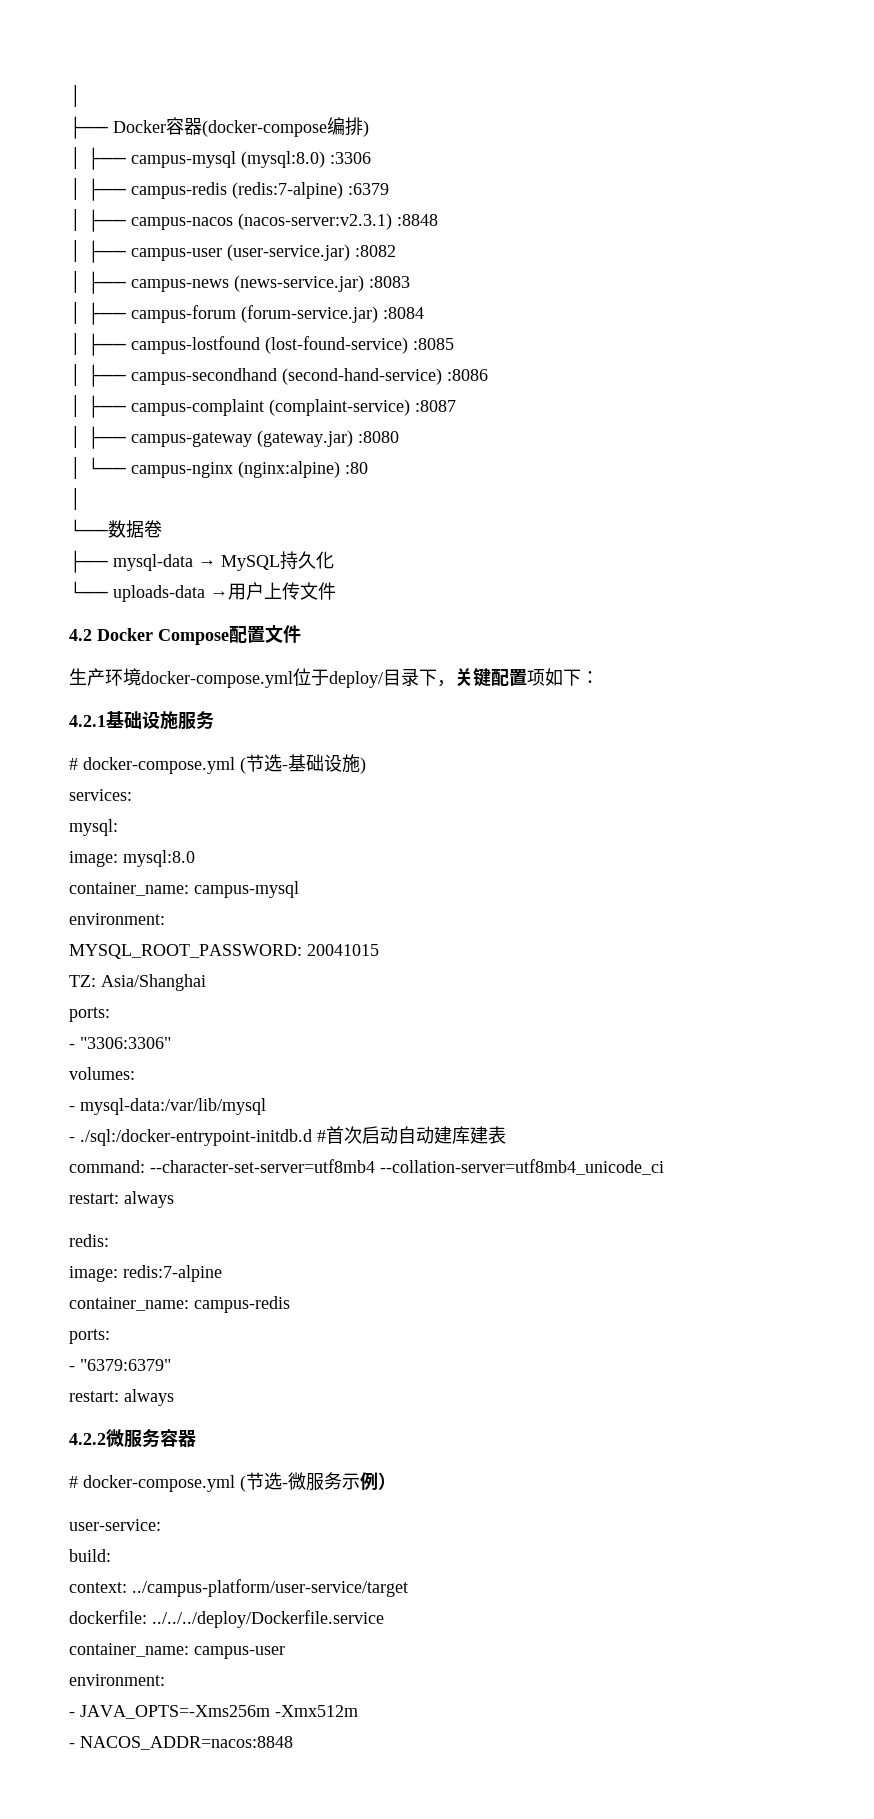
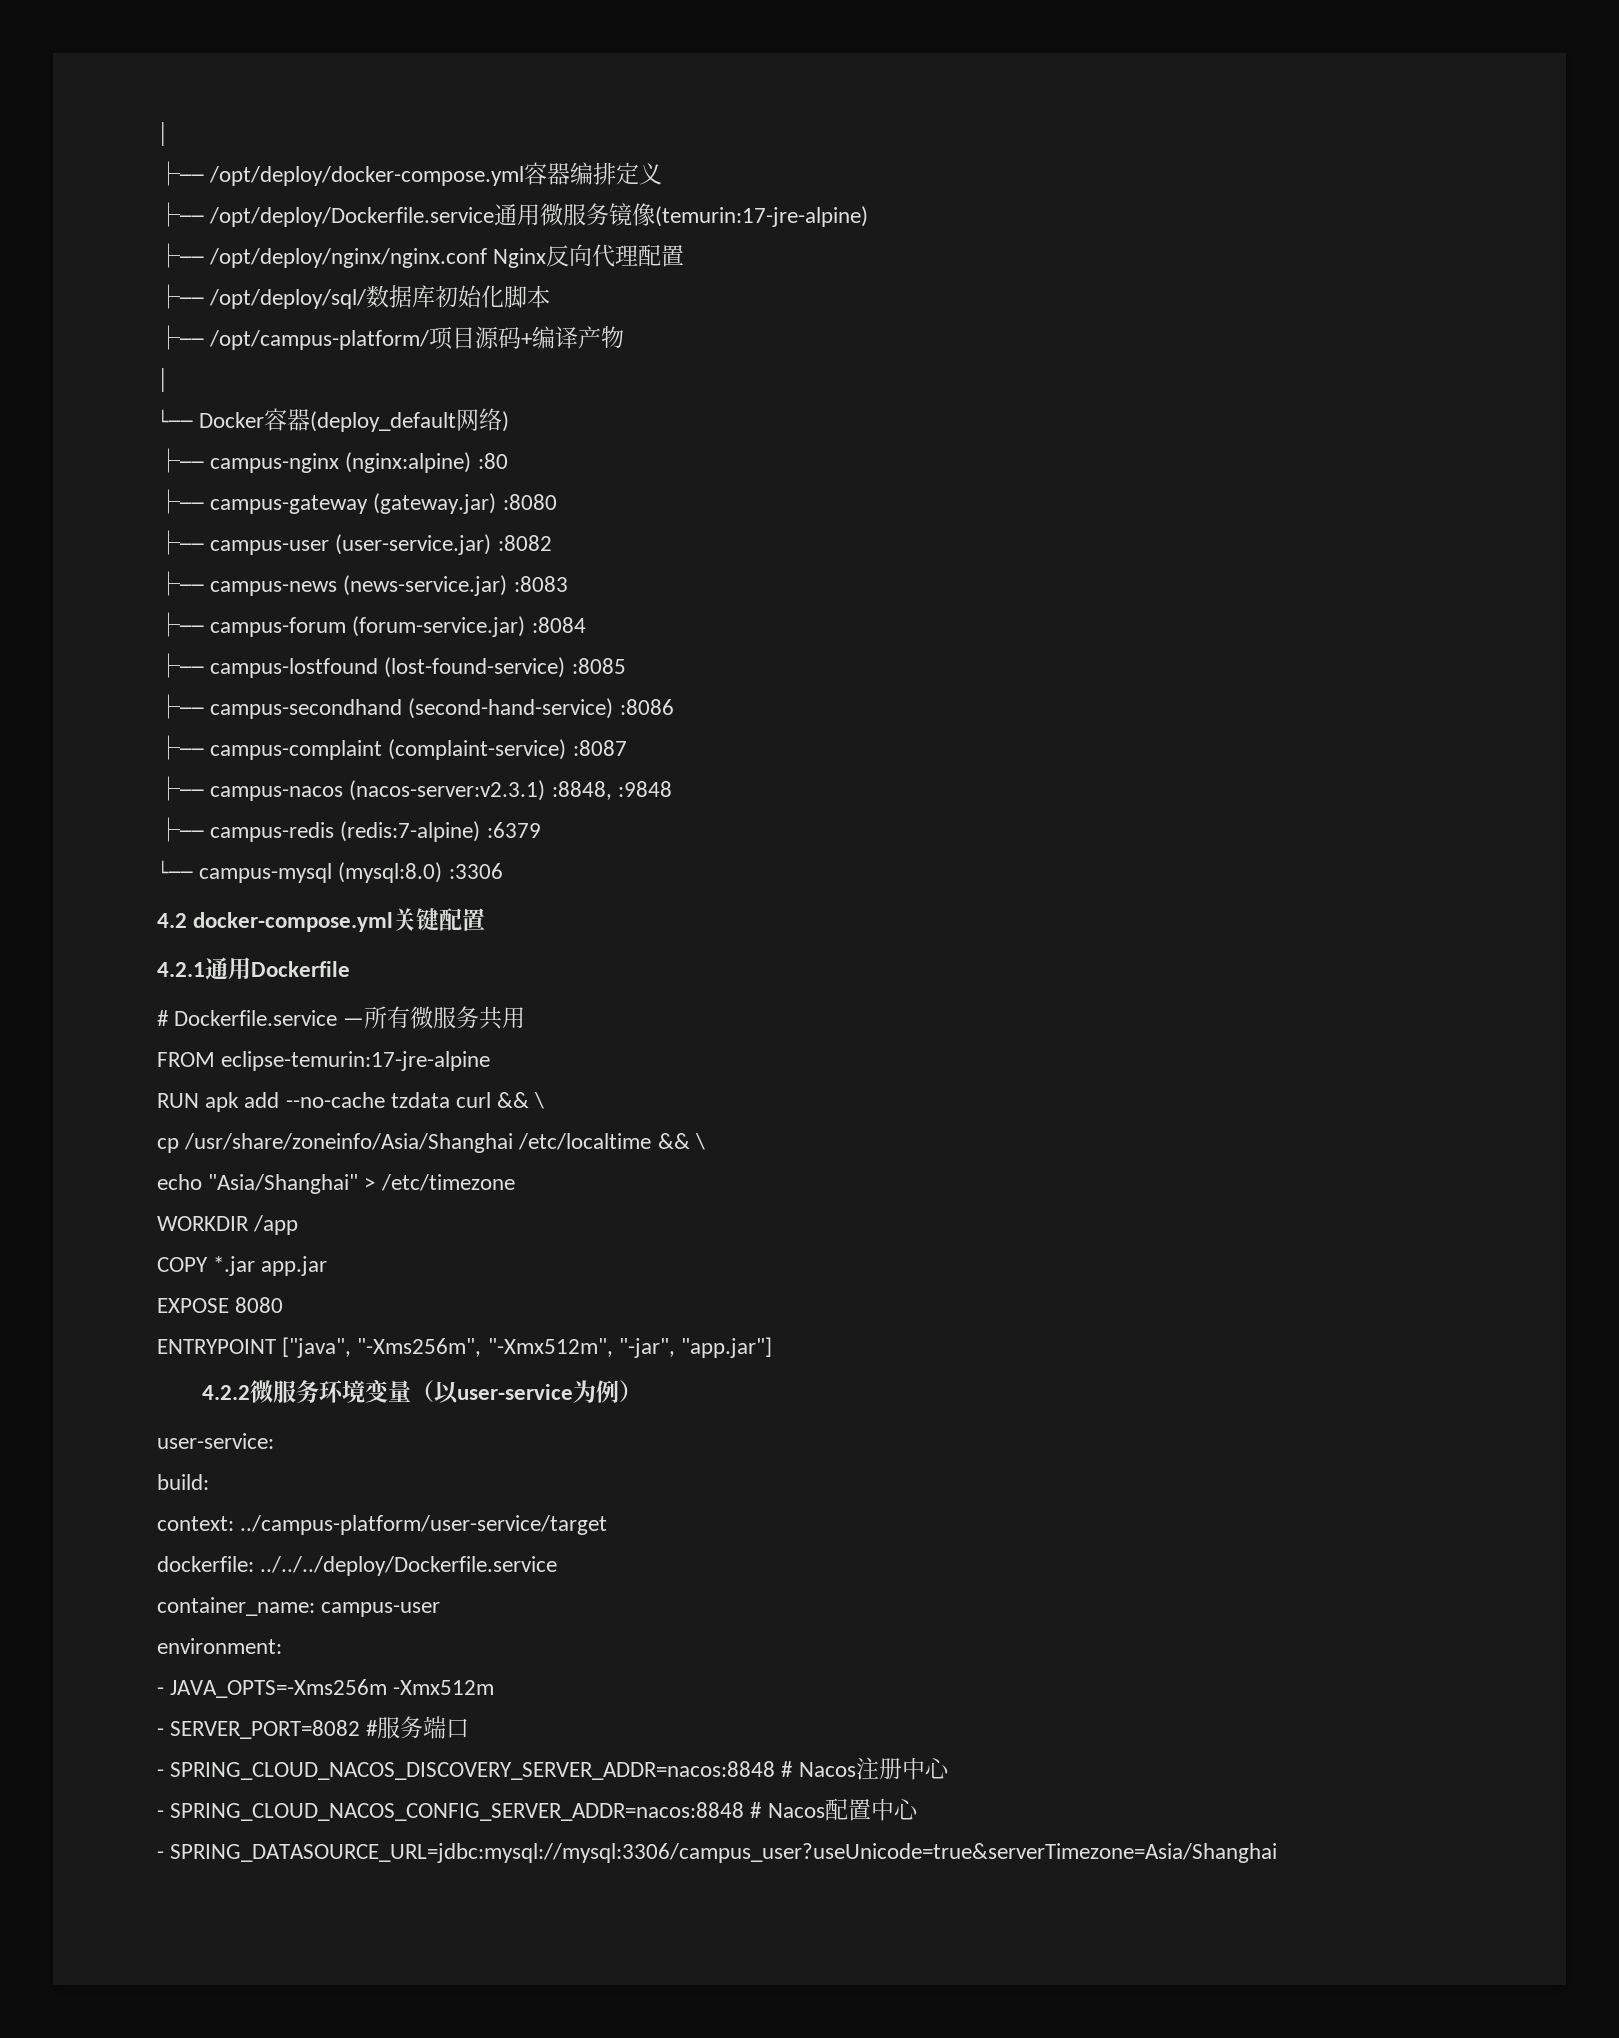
[113,117,369,137] [69,147,371,170] [69,178,389,201] [69,209,438,232] [69,240,396,263] [69,271,410,294] [69,302,424,325] [69,333,454,356] [69,364,488,387] [69,395,456,418] [69,426,399,449] [69,457,368,479] [69,488,82,510] [69,519,162,538] [69,550,334,573] [69,581,336,602] [69,625,301,645] [69,668,455,688] Docker容器(docker-compose编排) // │ ├── campus-mysql (mysql:8.0) :3306 // │ ├── campus-redis (redis:7-alpine) :6379 // │ ├── campus-nacos (nacos-server:v2.3.1) :8848 // │ ├── campus-user (user-service.jar) :8082 // │ ├── campus-news (news-service.jar) :8083 // │ ├── campus-forum (forum-service.jar) :8084 // │ ├── campus-lostfound (lost-found-service) :8085 // │ ├── campus-secondhand (second-hand-service) :8086 // │ ├── campus-complaint (complaint-service) :8087 // │ ├── campus-gateway (gateway.jar) :8080 // │ └── campus-nginx (nginx:alpine) :80 // │ // └──数据卷 // ├── mysql-data → MySQL持久化 // └── uploads-data →用户上传文件 // 4.2 Docker Compose配置文件 // 生产环境docker-compose.yml位于deploy/目录下， -> [209,162,663,186] [157,202,869,227] [157,243,685,268] [157,284,551,309] [157,325,625,350] [157,368,169,392] [157,408,510,432] [157,448,508,473] [157,489,557,514] [157,530,552,555] [157,571,568,596] [157,612,586,637] [157,653,626,678] [157,694,674,719] [157,735,627,760] [157,776,672,801] [157,817,541,842] [157,860,503,883] [157,912,394,932] /opt/deploy/docker-compose.yml容器编排定义 // ├── /opt/deploy/Dockerfile.service通用微服务镜像(temurin:17-jre-alpine) // ├── /opt/deploy/nginx/nginx.conf Nginx反向代理配置 // ├── /opt/deploy/sql/数据库初始化脚本 // ├── /opt/campus-platform/项目源码+编译产物 // │ // └── Docker容器(deploy_default网络) // ├── campus-nginx (nginx:alpine) :80 // ├── campus-gateway (gateway.jar) :8080 // ├── campus-user (user-service.jar) :8082 // ├── campus-news (news-service.jar) :8083 // ├── campus-forum (forum-service.jar) :8084 // ├── campus-lostfound (lost-found-service) :8085 // ├── campus-secondhand (second-hand-service) :8086 // ├── campus-complaint (complaint-service) :8087 // ├── campus-nacos (nacos-server:v2.3.1) :8848, :9848 // ├── campus-redis (redis:7-alpine) :6379 // └── campus-mysql (mysql:8.0) :3306 // 4.2 docker-compose.yml
[527,668,599,686] 项如下： -> (486, 919) none
[106,711,214,730] [69,754,366,774] [69,789,132,801] [69,819,118,836] [69,850,195,867] [69,881,299,898] [69,913,165,925] [69,944,379,959] [69,974,206,991] [69,1007,110,1022] [69,1037,171,1049] [69,1067,135,1080] [69,1098,266,1115] [69,1126,506,1146] [69,1159,664,1175] [69,1191,174,1208] [69,1234,109,1247] [69,1265,222,1282] [69,1296,290,1313] [69,1329,110,1344] [69,1359,171,1371] [69,1389,174,1406] [69,1429,196,1448] [69,1472,360,1492] 基础设施服务 // # docker-compose.yml (节选-基础设施) // services: // mysql: // image: mysql:8.0 // container_name: campus-mysql // environment: // MYSQL_ROOT_PASSWORD: 20041015 // TZ: Asia/Shanghai // ports: // - "3306:3306" // volumes: // - mysql-data:/var/lib/mysql // - ./sql:/docker-entrypoint-initdb.d #首次启动自动建库建表 // command: --character-set-server=utf8mb4 --collation-server=utf8mb4_unicode_ci // restart: always // redis: // image: redis:7-alpine // container_name: campus-redis // ports: // - "6379:6379" // restart: always // 4.2.2微服务容器 // # docker-compose.yml (节选-微服务示 -> [205,957,350,980] [157,1006,526,1030] [157,1051,491,1071] [157,1092,545,1112] [157,1133,705,1153] [157,1174,515,1194] [157,1215,299,1235] [157,1256,328,1276] [157,1297,284,1313] [157,1337,773,1358] [201,1379,596,1404] 通用Dockerfile // # Dockerfile.service —所有微服务共用 // FROM eclipse-temurin:17-jre-alpine // RUN apk add --no-cache tzdata curl && \ // cp /usr/share/zoneinfo/Asia/Shanghai /etc/localtime && \ // echo "Asia/Shanghai" > /etc/timezone // WORKDIR /app // COPY *.jar app.jar // EXPOSE 8080 // ENTRYPOINT ["java", "-Xms256m", "-Xmx512m", "-jar", "app.jar"] // 4.2.2微服务环境变量（以user-service为
[80,1736,293,1750] NACOS_ADDR=nacos:8848 -> [170,1716,470,1739] [157,1757,950,1780] [157,1798,919,1821] [157,1843,1278,1863] SERVER_PORT=8082 #服务端口 // - SPRING_CLOUD_NACOS_DISCOVERY_SERVER_ADDR=nacos:8848 # Nacos注册中心 // - SPRING_CLOUD_NACOS_CONFIG_SERVER_ADDR=nacos:8848 # Nacos配置中心 // - SPRING_DATASOURCE_URL=jdbc:mysql://mysql:3306/campus_user?useUnicode=true&serverTimezone=Asia/Shanghai

